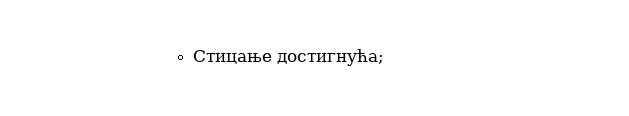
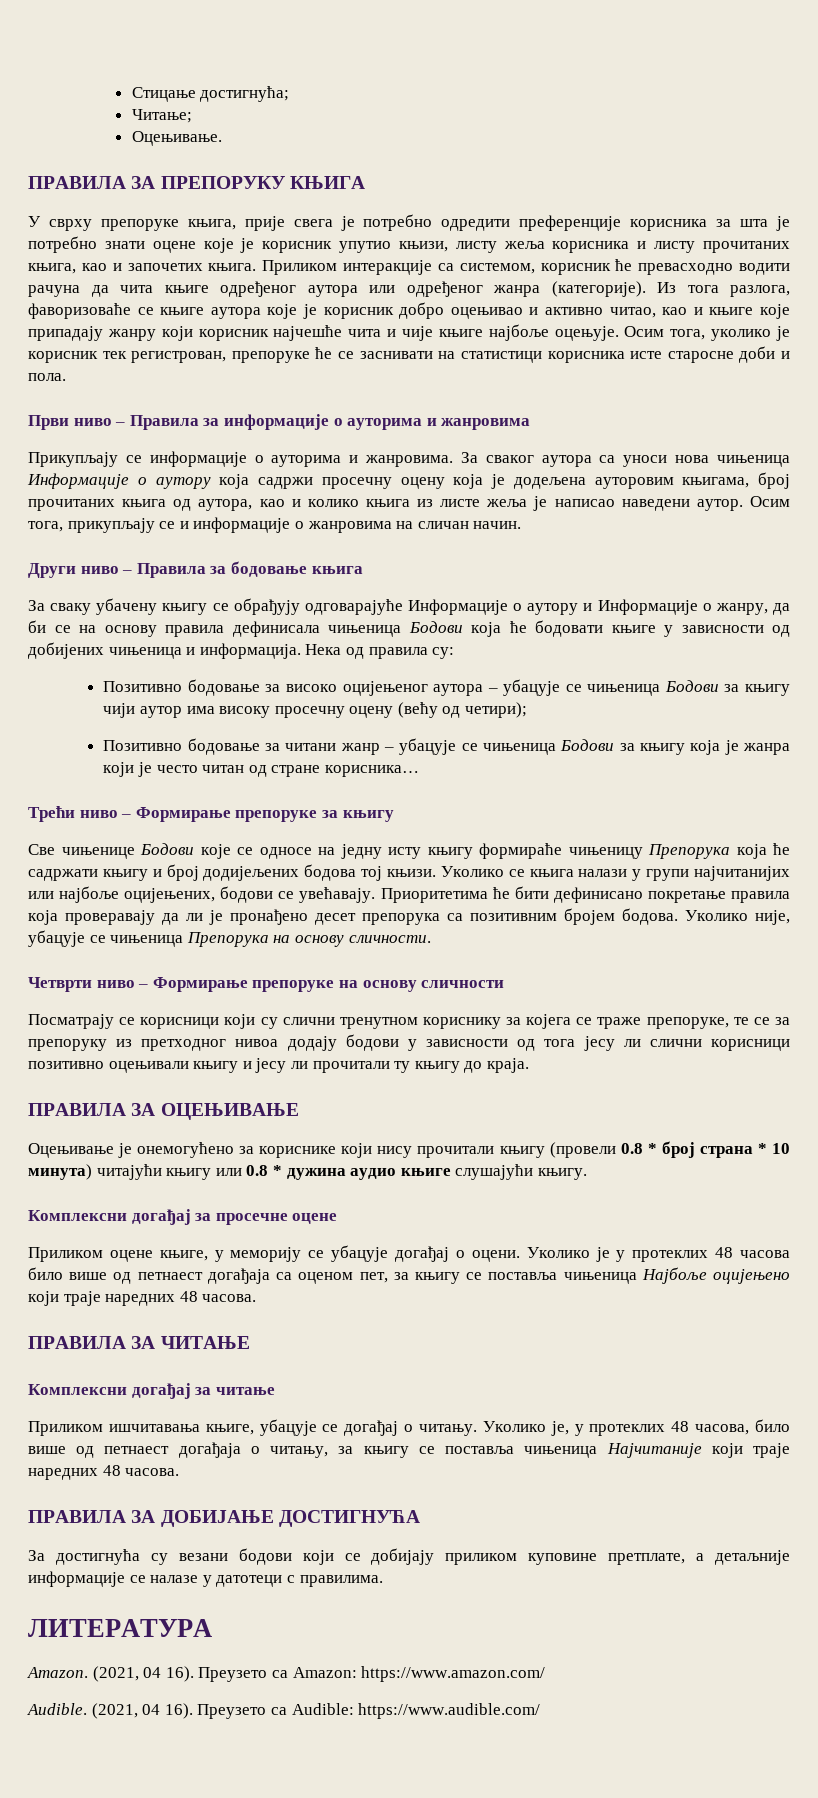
(384, 57) none -> [131,109,192,123] [131,131,222,146] [28,176,365,189] [28,214,790,231] [28,236,790,253] [28,259,791,275] [28,281,790,297] [28,302,791,319] [28,324,790,341] [28,346,790,363] [28,373,66,381] [28,414,531,430] [28,451,790,467] [27,472,790,489] [28,496,790,511] [28,517,522,533] [28,561,363,578] [28,598,790,615] [28,620,790,637] [28,642,455,659] [103,679,791,696] [103,702,528,718] [103,738,790,755] [103,762,419,777] [28,806,394,822] [28,843,790,859] [28,864,790,881] [28,886,790,903] [28,908,790,925] [28,930,431,947] [28,977,505,992] [28,1014,790,1029] [28,1034,790,1051] [28,1058,529,1073] [28,1103,299,1120] [28,1141,791,1158] [28,1164,587,1180] [28,1209,338,1225] [28,1245,791,1262] [28,1267,790,1284] [28,1291,257,1306] [28,1336,250,1349] [28,1383,275,1399] [28,1419,790,1436] [28,1442,790,1458] [28,1465,180,1480] [28,1510,420,1527] [28,1548,790,1565] [28,1571,383,1587] [28,1619,212,1637] [27,1666,546,1682] [27,1703,541,1719] // Читање; // Оцењивање. // ПРАВИЛА ЗА ПРЕПОРУКУ КЊИГА // У сврху препоруке књига, прије свега је потребно одредити преференције корисника за шта је потребно знати оцене које је корисник упутио књизи, листу жеља корисника и листу прочитаних књига, као и започетих књига. Приликом интеракције са системом, корисник ће превасходно водити рачуна да чита књиге одређеног аутора или одређеног жанра (категорије). Из тога разлога, фаворизоваће се књиге аутора које је корисник добро оцењивао и активно читао, као и књиге које припадају жанру који корисник најчешће чита и чије књиге најбоље оцењује. Осим тога, уколико је корисник тек регистрован, препоруке ће се заснивати на статистици корисника исте старосне доби и пола. // Први ниво – Правила за информације о ауторима и жанровима // Прикупљају се информације о ауторима и жанровима. За сваког аутора са уноси нова чињеница Информације о аутору која садржи просечну оцену која је додељена ауторовим књигама, број прочитаних књига од аутора, као и колико књига из листе жеља је написао наведени аутор. Осим тога, прикупљају се и информације о жанровима на сличан начин. // Други ниво – Правила за бодовање књига // За сваку убачену књигу се обрађују одговарајуће Информације о аутору и Информације о жанру, да би се на основу правила дефинисала чињеница Бодови која ће бодовати књиге у зависности од добијених чињеница и информација. Нека од правила су: // Позитивно бодовање за високо оцијењеног аутора – убацује се чињеница Бодови за књигу чији аутор има високу просечну оцену (већу од четири); // Позитивно бодовање за читани жанр – убацује се чињеница Бодови за књигу која је жанра који је често читан од стране корисника… // Трећи ниво – Формирање препоруке за књигу // Све чињенице Бодови које се односе на једну исту књигу формираће чињеницу Препорука која ће садржати књигу и број додијељених бодова тој књизи. Уколико се књига налази у групи најчитанијих или најбоље оцијењених, бодови се увећавају. Приоритетима ће бити дефинисано покретање правила која проверавају да ли је пронађено десет препорука са позитивним бројем бодова. Уколико није, убацује се чињеница Препорука на основу сличности. // Четврти ниво – Формирање препоруке на основу сличности // Посматрају се корисници који су слични тренутном кориснику за којега се траже препоруке, те се за препоруку из претходног нивоа додају бодови у зависности од тога јесу ли слични корисници позитивно оцењивали књигу и јесу ли прочитали ту књигу до краја. // ПРАВИЛА ЗА ОЦЕЊИВАЊЕ // Оцењивање је онемогућено за кориснике који нису прочитали књигу (провели 0.8 * број страна * 10 минута) читајући књигу или 0.8 * дужина аудио књиге слушајући књигу. // Комплексни догађај за просечне оцене // Приликом оцене књиге, у меморију се убацује догађај о оцени. Уколико је у протеклих 48 часова било више од петнаест догађаја са оценом пет, за књигу се поставља чињеница Најбоље оцијењено који траје наредних 48 часова. // ПРАВИЛА ЗА ЧИТАЊЕ // Комплексни догађај за читање // Приликом ишчитавања књиге, убацује се догађај о читању. Уколико је, у протеклих 48 часова, било више од петнаест догађаја о читању, за књигу се поставља чињеница Најчитаније који траје наредних 48 часова. // ПРАВИЛА ЗА ДОБИЈАЊЕ ДОСТИГНУЋА // За достигнућа су везани бодови који се добијају приликом куповине претплате, а детаљније информације се налазе у датотеци с правилима. // ЛИТЕРАТУРА // Amazon. (2021, 04 16). Преузето са Amazon: https://www.amazon.com/ // Audible. (2021, 04 16). Преузето са Audible: https://www.audible.com/

